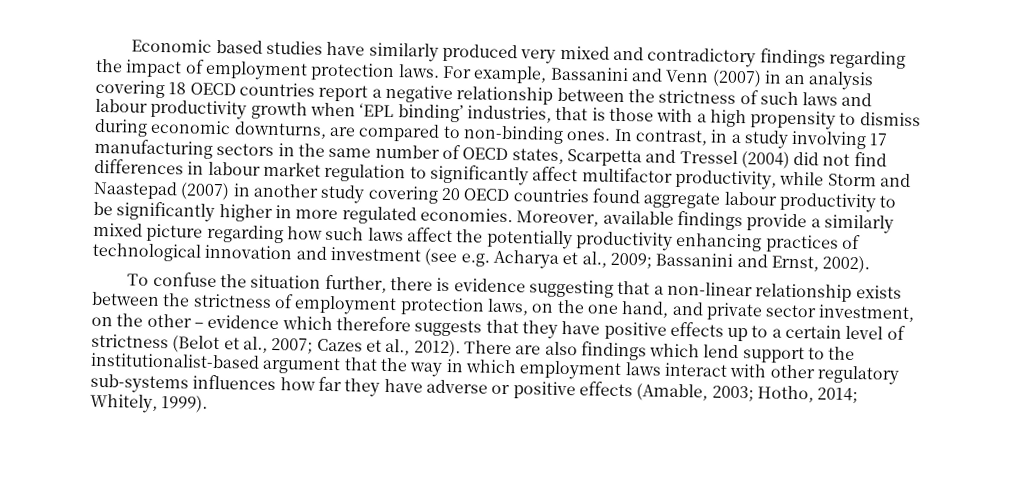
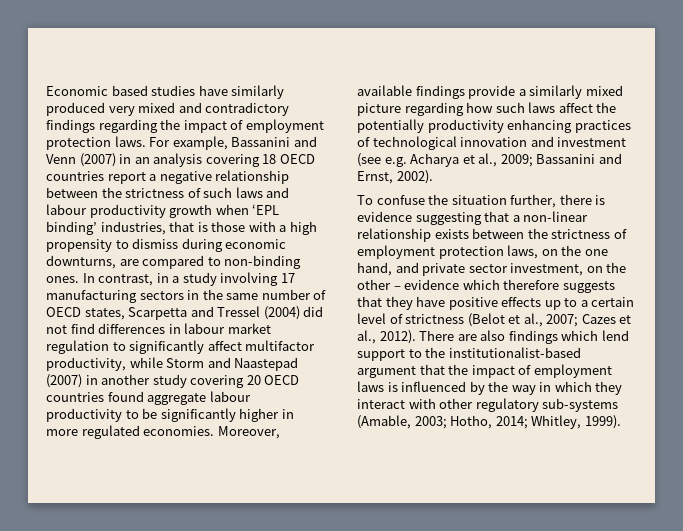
(408, 364) none -> [471,364,612,378] [357,381,509,395] impact of employment laws is influenced by the
[519,360,662,381] employment laws -> [595,381,623,395] they
[192,374,633,400] influences how far they have adverse or positive effects -> (619, 405) none
[90,393,158,414] Whitely, -> [531,415,582,429] Whitley,

